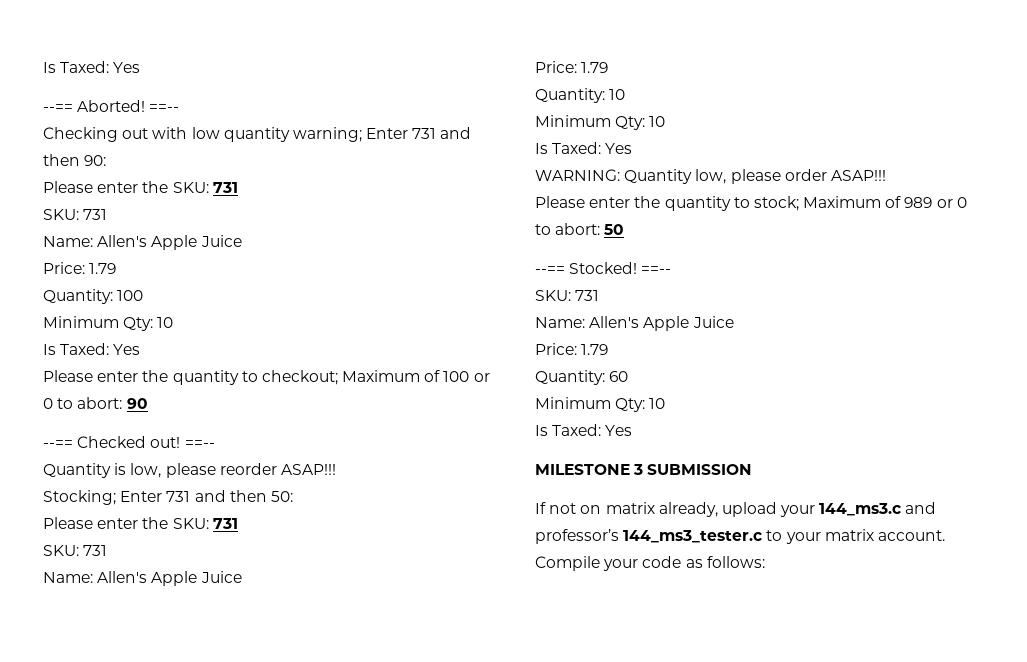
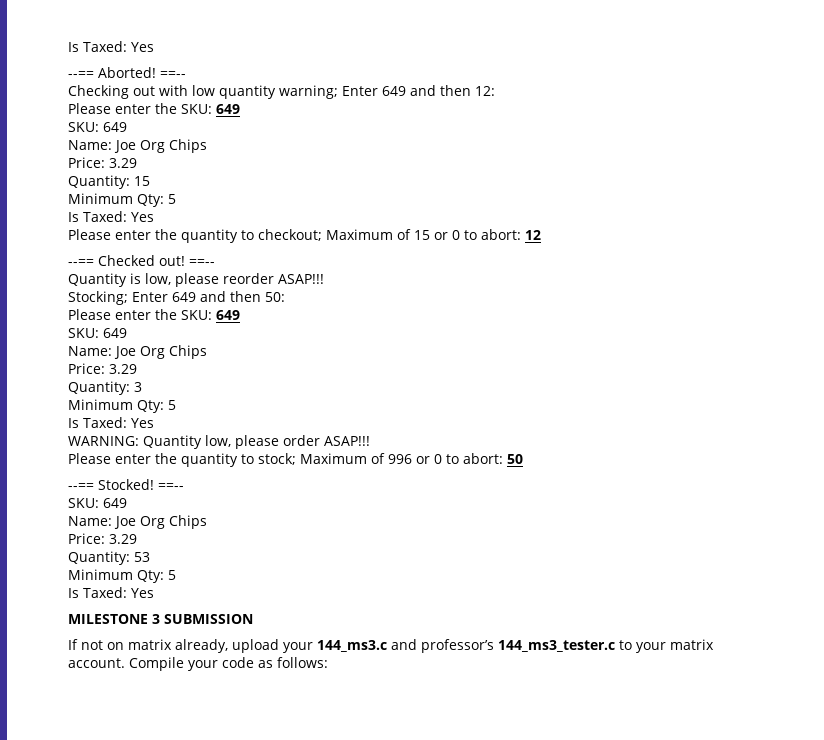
[412,127,472,139] [43,154,107,166] [43,181,238,193] [43,209,108,220] [43,235,242,250] [43,262,117,274] [43,289,144,304] [43,316,174,331] 731 and then 90: // Please enter the SKU: 731 // SKU: 731 // Name: Allen's Apple Juice // Price: 1.79 // Quantity: 100 // Minimum Qty: 10 -> [382,85,495,96] [68,103,240,114] [68,122,127,132] [68,139,207,153] [68,157,137,168] [68,175,150,189] [68,193,176,207] 649 and then 12: // Please enter the SKU: 649 // SKU: 649 // Name: Joe Org Chips // Price: 3.29 // Quantity: 15 // Minimum Qty: 5
[443,371,490,382] [43,397,148,409] 100 or 0 to abort: 90 -> [414,229,541,240] 15 or 0 to abort: 12
[166,491,191,502] 731 -> [172,292,196,302] 649
[212,518,238,529] [43,545,108,556] [43,571,242,586] [535,61,609,73] [535,88,626,103] [535,115,666,130] 731 // SKU: 731 // Name: Allen's Apple Juice // Price: 1.79 // Quantity: 10 // Minimum Qty: 10 -> [216,310,240,320] [68,328,127,338] [68,345,207,359] [68,363,137,374] [68,381,142,395] [68,399,176,413] 649 // SKU: 649 // Name: Joe Org Chips // Price: 3.29 // Quantity: 3 // Minimum Qty: 5
[904,197,933,208] 989 -> [388,454,412,464] 996
[575,290,600,301] [535,316,734,331] [535,343,609,355] [535,370,629,385] [535,397,666,412] 731 // Name: Allen's Apple Juice // Price: 1.79 // Quantity: 60 // Minimum Qty: 10 -> [103,498,127,508] [68,515,207,529] [68,533,137,544] [68,551,150,565] [68,569,176,583] 649 // Name: Joe Org Chips // Price: 3.29 // Quantity: 53 // Minimum Qty: 5

